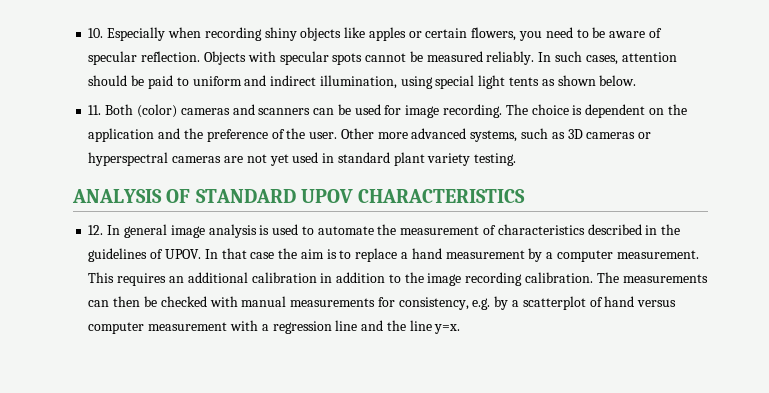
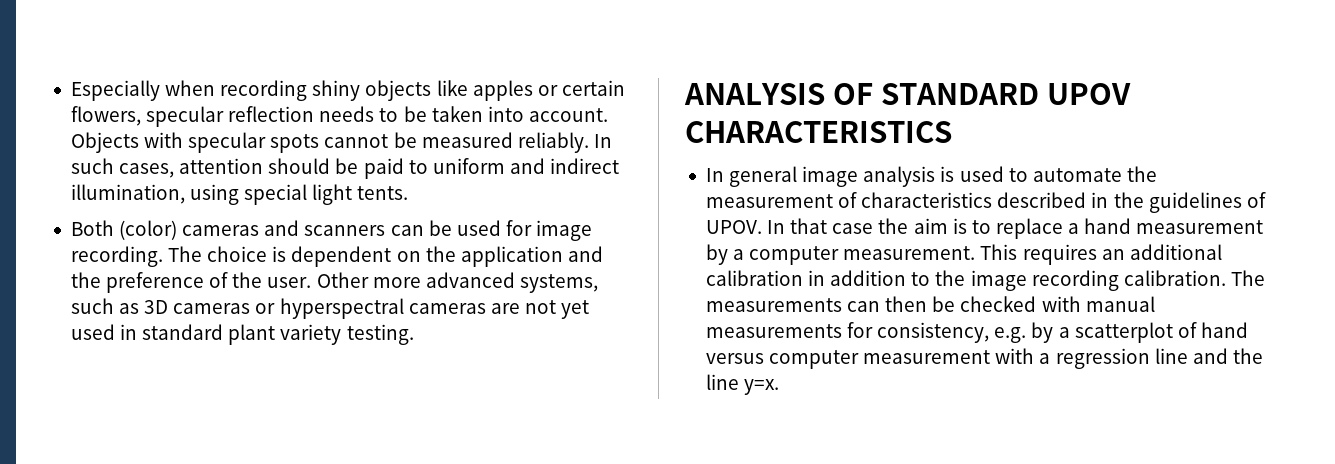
[88,28,104,38] 10. -> (70, 90) none
[518,27,662,41] [88,51,201,65] you need to be aware of specular reflection. -> [146,106,608,127] specular reflection needs to be taken into account.
[508,75,637,86] [88,105,102,115] tents as shown below. // 11. -> [357,186,409,200] tents. //
[88,225,104,235] 12. -> (952, 132) none

